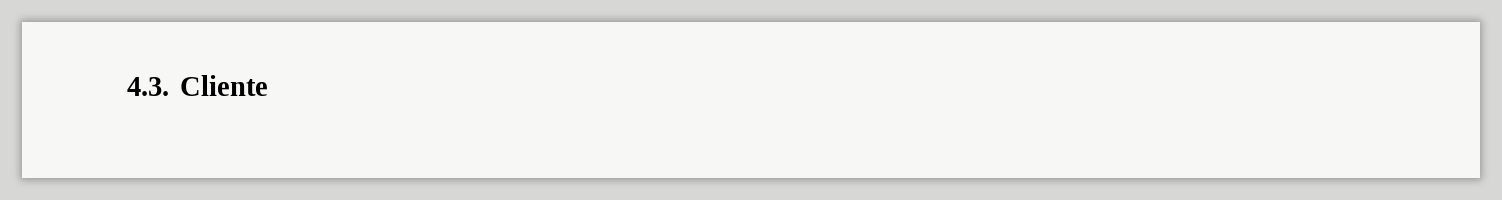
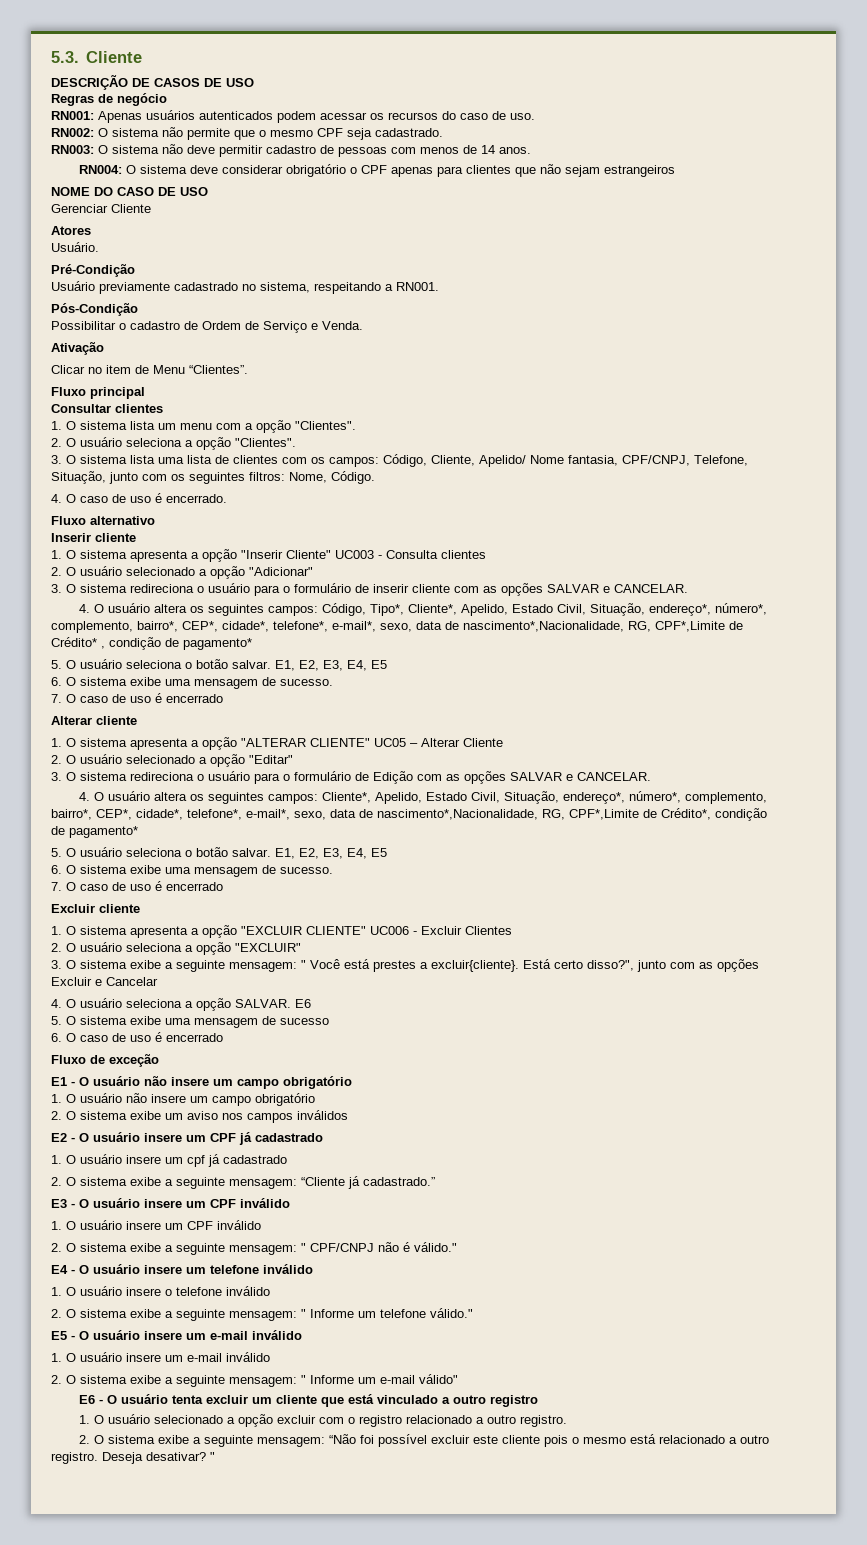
[127,75,268,96] 4.3. Cliente -> [51,51,142,63] [51,75,254,90] [51,93,167,106] [51,110,535,123] [51,127,443,140] [51,144,531,157] [78,164,675,177] [51,187,208,196] [51,204,151,213] [51,226,91,235] [51,242,99,252] [51,264,135,277] [51,281,439,294] [51,303,138,316] [51,321,363,333] [51,342,104,355] [51,365,248,374] [51,387,145,399] [51,404,163,413] [51,420,356,433] [51,437,296,450] [51,454,748,467] [51,471,375,484] [51,493,227,503] [51,516,155,525] [51,533,136,542] [51,549,486,562] [51,566,313,579] [51,583,688,596] [78,603,767,616] [51,621,743,633] [51,637,252,650] [51,659,387,671] [51,677,333,689] [51,693,223,703] [51,716,137,725] [51,737,503,750] [51,754,293,767] [51,771,651,784] [78,791,767,804] [51,808,767,821] [51,826,138,838] [51,847,387,859] [51,865,333,877] [51,881,223,891] [51,904,140,913] [51,925,512,938] [51,942,301,955] [51,959,759,972] [51,977,158,986] [51,998,311,1011] [51,1016,329,1028] [51,1032,223,1042] [51,1054,159,1067] [51,1076,352,1089] [51,1093,315,1106] [51,1110,348,1123] [51,1132,323,1145] [51,1154,287,1167] [51,1176,435,1189] [51,1198,290,1208] [51,1220,261,1230] [51,1242,457,1255] [51,1264,313,1274] [51,1286,270,1296] [51,1308,473,1321] [51,1330,302,1340] [51,1352,270,1362] [51,1374,458,1387] [78,1394,538,1407] [78,1414,567,1427] [78,1434,769,1447] [51,1452,215,1464] 5.3. Cliente // DESCRIÇÃO DE CASOS DE USO // Regras de negócio // RN001: Apenas usuários autenticados podem acessar os recursos do caso de uso. // RN002: O sistema não permite que o mesmo CPF seja cadastrado. // RN003: O sistema não deve permitir cadastro de pessoas com menos de 14 anos. // RN004: O sistema deve considerar obrigatório o CPF apenas para clientes que não sejam estrangeiros // NOME DO CASO DE USO // Gerenciar Cliente // Atores // Usuário. // Pré-Condição // Usuário previamente cadastrado no sistema, respeitando a RN001. // Pós-Condição // Possibilitar o cadastro de Ordem de Serviço e Venda. // Ativação // Clicar no item de Menu “Clientes”. // Fluxo principal // Consultar clientes // 1. O sistema lista um menu com a opção "Clientes". // 2. O usuário seleciona a opção "Clientes". // 3. O sistema lista uma lista de clientes com os campos: Código, Cliente, Apelido/ Nome fantasia, CPF/CNPJ, Telefone, Situação, junto com os seguintes filtros: Nome, Código. // 4. O caso de uso é encerrado. // Fluxo alternativo // Inserir cliente // 1. O sistema apresenta a opção "Inserir Cliente" UC003 - Consulta clientes // 2. O usuário selecionado a opção "Adicionar" // 3. O sistema redireciona o usuário para o formulário de inserir cliente com as opções SALVAR e CANCELAR. // 4. O usuário altera os seguintes campos: Código, Tipo*, Cliente*, Apelido, Estado Civil, Situação, endereço*, número*, complemento, bairro*, CEP*, cidade*, telefone*, e-mail*, sexo, data de nascimento*,Nacionalidade, RG, CPF*,Limite de Crédito* , condição de pagamento* // 5. O usuário seleciona o botão salvar. E1, E2, E3, E4, E5 // 6. O sistema exibe uma mensagem de sucesso. // 7. O caso de uso é encerrado // Alterar cliente // 1. O sistema apresenta a opção "ALTERAR CLIENTE" UC05 – Alterar Cliente // 2. O usuário selecionado a opção "Editar" // 3. O sistema redireciona o usuário para o formulário de Edição com as opções SALVAR e CANCELAR. // 4. O usuário altera os seguintes campos: Cliente*, Apelido, Estado Civil, Situação, endereço*, número*, complemento, bairro*, CEP*, cidade*, telefone*, e-mail*, sexo, data de nascimento*,Nacionalidade, RG, CPF*,Limite de Crédito*, condição de pagamento* // 5. O usuário seleciona o botão salvar. E1, E2, E3, E4, E5 // 6. O sistema exibe uma mensagem de sucesso. // 7. O caso de uso é encerrado // Excluir cliente // 1. O sistema apresenta a opção "EXCLUIR CLIENTE" UC006 - Excluir Clientes // 2. O usuário seleciona a opção "EXCLUIR" // 3. O sistema exibe a seguinte mensagem: " Você está prestes a excluir{cliente}. Está certo disso?", junto com as opções Excluir e Cancelar // 4. O usuário seleciona a opção SALVAR. E6 // 5. O sistema exibe uma mensagem de sucesso // 6. O caso de uso é encerrado // Fluxo de exceção // E1 - O usuário não insere um campo obrigatório // 1. O usuário não insere um campo obrigatório // 2. O sistema exibe um aviso nos campos inválidos // E2 - O usuário insere um CPF já cadastrado // 1. O usuário insere um cpf já cadastrado // 2. O sistema exibe a seguinte mensagem: “Cliente já cadastrado.” // E3 - O usuário insere um CPF inválido // 1. O usuário insere um CPF inválido // 2. O sistema exibe a seguinte mensagem: " CPF/CNPJ não é válido." // E4 - O usuário insere um telefone inválido // 1. O usuário insere o telefone inválido // 2. O sistema exibe a seguinte mensagem: " Informe um telefone válido." // E5 - O usuário insere um e-mail inválido // 1. O usuário insere um e-mail inválido // 2. O sistema exibe a seguinte mensagem: " Informe um e-mail válido" // E6 - O usuário tenta excluir um cliente que está vinculado a outro registro // 1. O usuário selecionado a opção excluir com o registro relacionado a outro registro. // 2. O sistema exibe a seguinte mensagem: “Não foi possível excluir este cliente pois o mesmo está relacionado a outro registro. Deseja desativar? "

